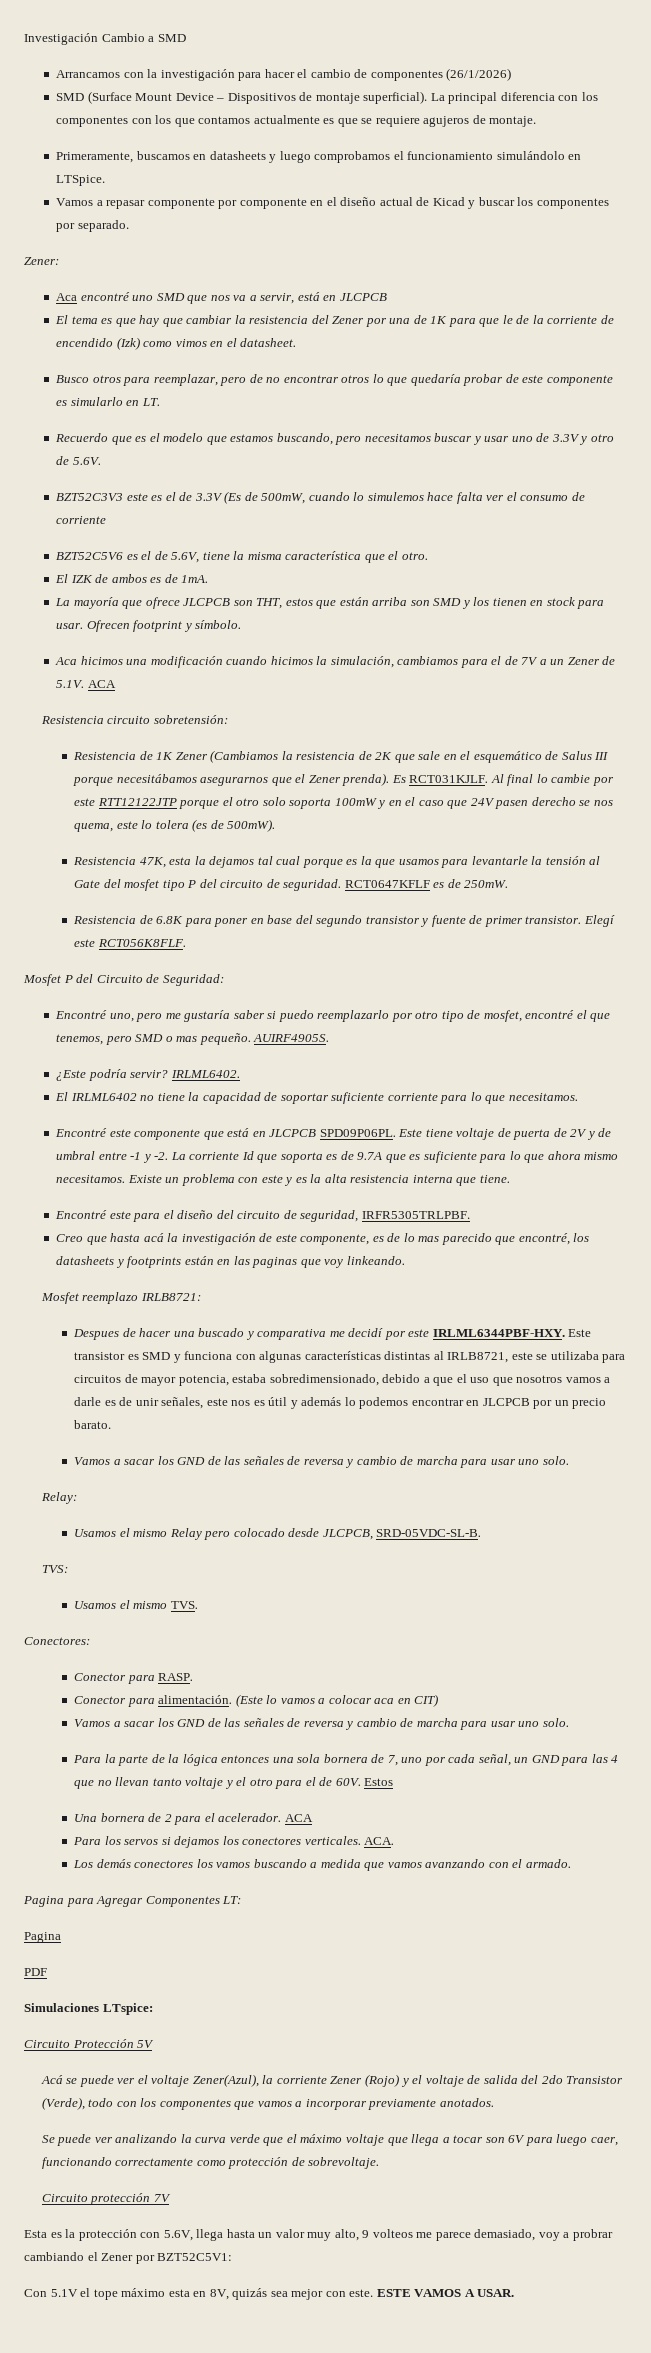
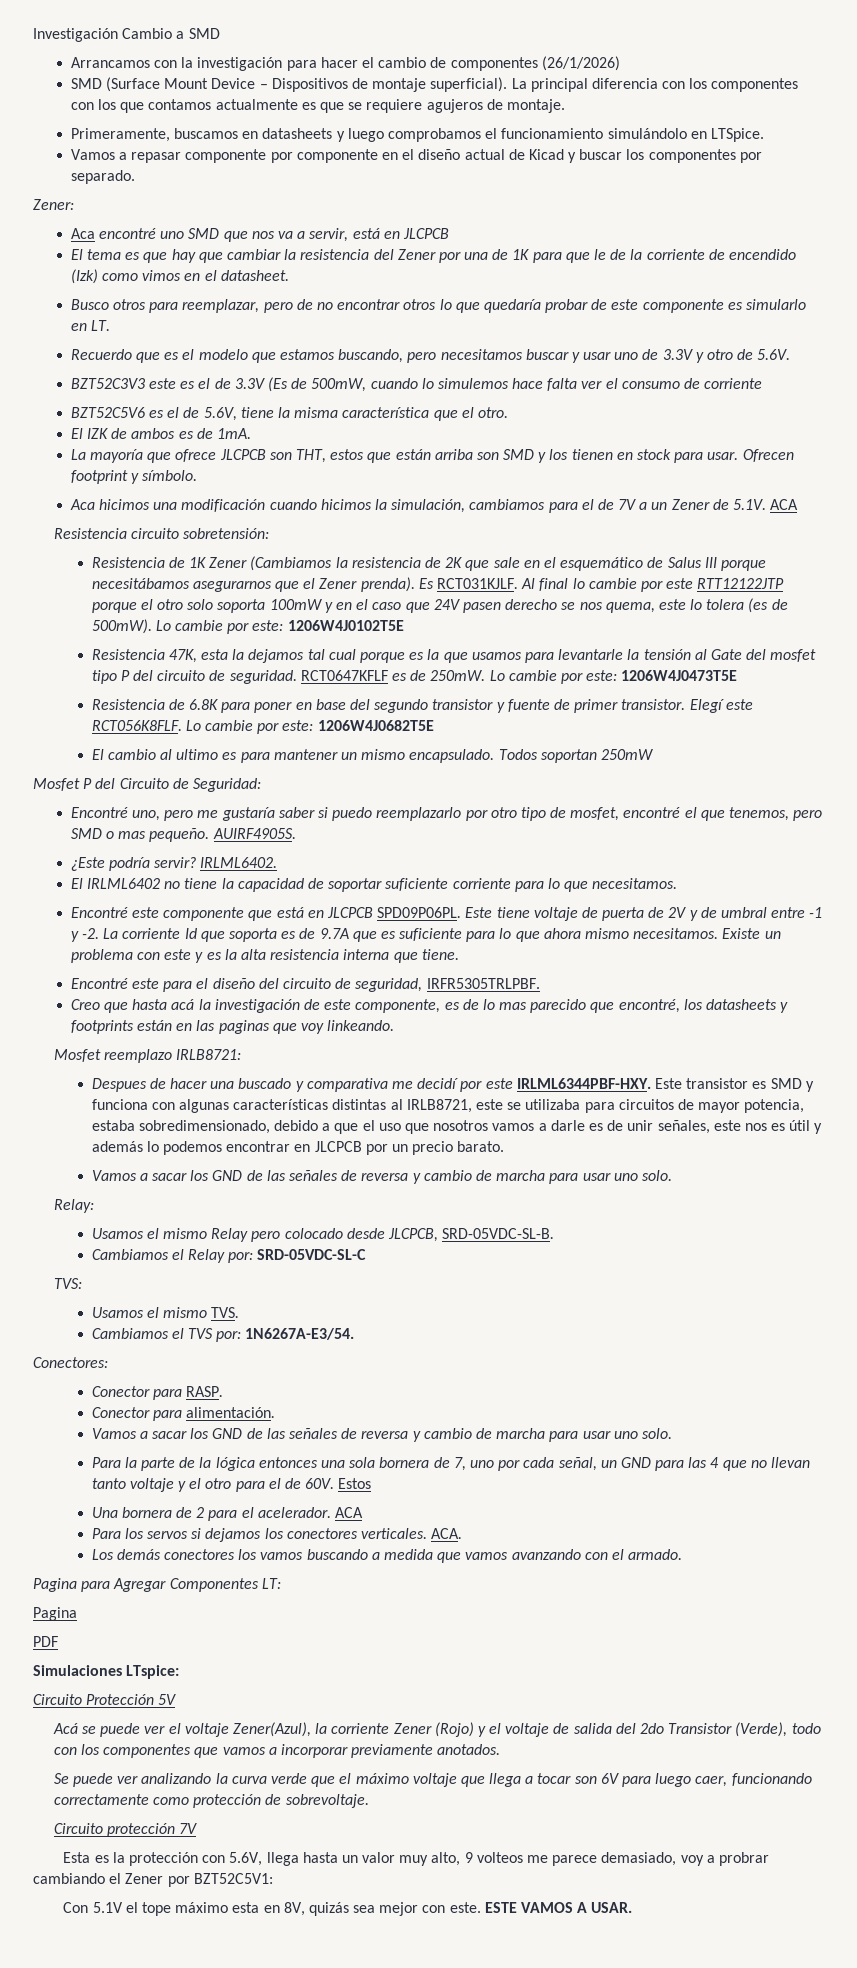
(276, 825) none -> [155,620,404,634] Lo cambie por este: 1206W4J0102T5E
(509, 884) none -> [489,670,738,684] Lo cambie por este: 1206W4J0473T5E
(186, 943) none -> [185,720,434,734] [91,749,653,763] Lo cambie por este: 1206W4J0682T5E // El cambio al ultimo es para mantener un mismo encapsulado. Todos soportan 250mW
(482, 1533) none -> [91,1249,367,1263] // Cambiamos el Relay por: SRD-05VDC-SL-C
(198, 1605) none -> [91,1328,355,1342] // Cambiamos el TVS por: 1N6267A-E3/54.
[235,1694,439,1707] (Este lo vamos a colocar aca en CIT) -> (276, 1412) none

